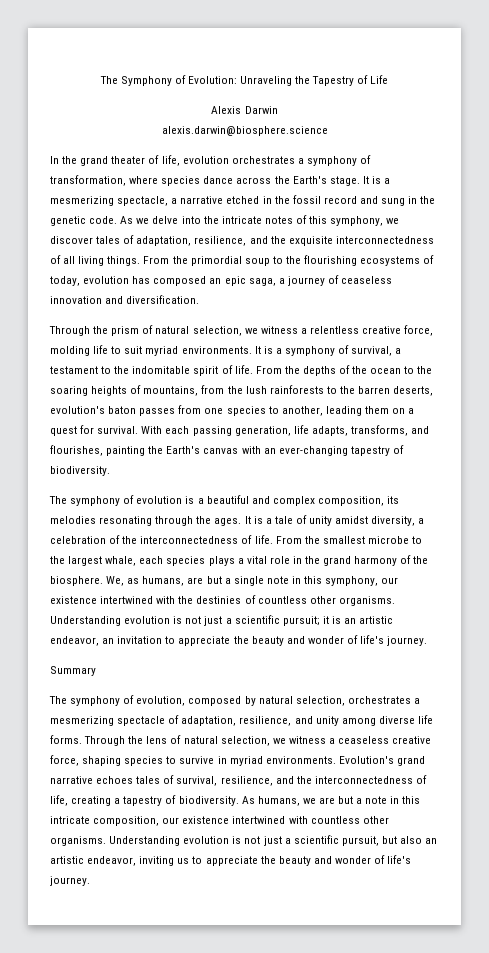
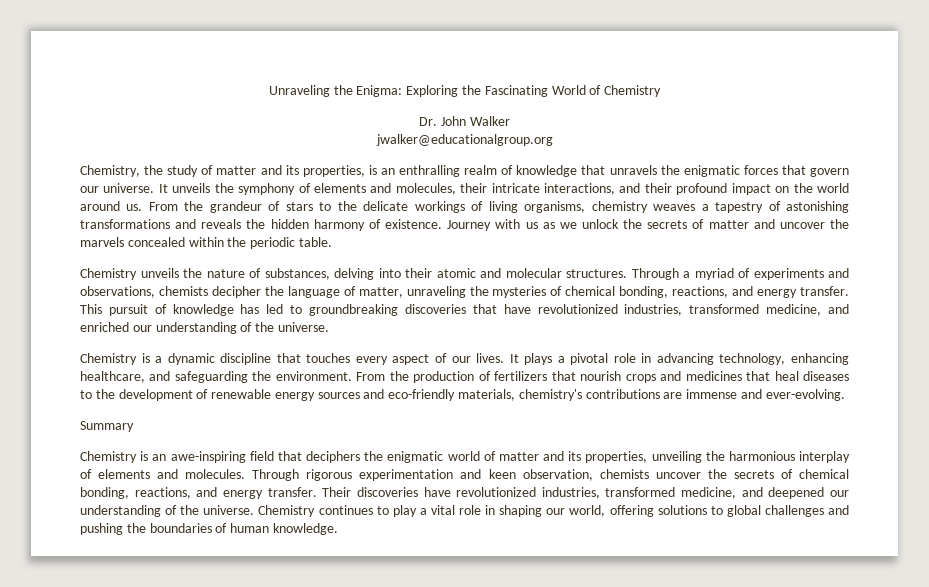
[99,75,389,86] [211,106,278,114] [161,126,328,136] [50,155,372,166] [50,175,391,186] [50,195,436,206] [50,215,400,226] [50,235,434,246] [50,255,435,266] [50,275,393,286] [50,295,200,304] [49,325,434,336] [50,345,402,356] [50,365,433,376] [50,385,434,396] [50,405,415,416] [50,425,430,436] [50,445,404,456] [50,466,110,476] [49,495,400,506] [50,515,425,526] [50,535,423,544] [50,555,429,566] [50,576,399,586] [50,595,395,606] [50,615,394,626] [50,635,428,646] [50,666,96,676] [49,695,420,706] [50,715,433,726] [50,735,432,746] [50,755,425,766] [50,775,427,786] [50,795,421,806] [50,816,389,826] [50,835,438,846] [50,855,412,866] [50,876,90,886] The Symphony of Evolution: Unraveling the Tapestry of Life // Alexis Darwin // alexis.darwin@biosphere.science // In the grand theater of life, evolution orchestrates a symphony of transformation, where species dance across the Earth's stage. It is a mesmerizing spectacle, a narrative etched in the fossil record and sung in the genetic code. As we delve into the intricate notes of this symphony, we discover tales of adaptation, resilience, and the exquisite interconnectedness of all living things. From the primordial soup to the flourishing ecosystems of today, evolution has composed an epic saga, a journey of ceaseless innovation and diversification. // Through the prism of natural selection, we witness a relentless creative force, molding life to suit myriad environments. It is a symphony of survival, a testament to the indomitable spirit of life. From the depths of the ocean to the soaring heights of mountains, from the lush rainforests to the barren deserts, evolution's baton passes from one species to another, leading them on a quest for survival. With each passing generation, life adapts, transforms, and flourishes, painting the Earth's canvas with an ever-changing tapestry of biodiversity. // The symphony of evolution is a beautiful and complex composition, its melodies resonating through the ages. It is a tale of unity amidst diversity, a celebration of the interconnectedness of life. From the smallest microbe to the largest whale, each species plays a vital role in the grand harmony of the biosphere. We, as humans, are but a single note in this symphony, our existence intertwined with the destinies of countless other organisms. Understanding evolution is not just a scientific pursuit; it is an artistic endeavor, an invitation to appreciate the beauty and wonder of life's journey. // Summary // The symphony of evolution, composed by natural selection, orchestrates a mesmerizing spectacle of adaptation, resilience, and unity among diverse life forms. Through the lens of natural selection, we witness a ceaseless creative force, shaping species to survive in myriad environments. Evolution's grand narrative echoes tales of survival, resilience, and the interconnectedness of life, creating a tapestry of biodiversity. As humans, we are but a note in this intricate composition, our existence intertwined with countless other organisms. Understanding evolution is not just a scientific pursuit, but also an artistic endeavor, inviting us to appreciate the beauty and wonder of life's journey. -> [268,85,662,97] [419,116,510,126] [375,134,553,146] [80,165,850,177] [80,183,850,195] [80,201,850,213] [80,219,849,231] [80,237,332,249] [80,268,849,280] [80,286,849,298] [80,304,849,316] [80,322,329,334] [80,353,849,365] [80,371,850,383] [80,389,845,401] [80,421,134,432] [80,451,850,463] [80,469,850,481] [80,487,849,499] [80,505,850,517] [80,523,338,535] Unraveling the Enigma: Exploring the Fascinating World of Chemistry // Dr. John Walker // jwalker@educationalgroup.org // Chemistry, the study of matter and its properties, is an enthralling realm of knowledge that unravels the enigmatic forces that govern our universe. It unveils the symphony of elements and molecules, their intricate interactions, and their profound impact on the world around us. From the grandeur of stars to the delicate workings of living organisms, chemistry weaves a tapestry of astonishing transformations and reveals the hidden harmony of existence. Journey with us as we unlock the secrets of matter and uncover the marvels concealed within the periodic table. // Chemistry unveils the nature of substances, delving into their atomic and molecular structures. Through a myriad of experiments and observations, chemists decipher the language of matter, unraveling the mysteries of chemical bonding, reactions, and energy transfer. This pursuit of knowledge has led to groundbreaking discoveries that have revolutionized industries, transformed medicine, and enriched our understanding of the universe. // Chemistry is a dynamic discipline that touches every aspect of our lives. It plays a pivotal role in advancing technology, enhancing healthcare, and safeguarding the environment. From the production of fertilizers that nourish crops and medicines that heal diseases to the development of renewable energy sources and eco-friendly materials, chemistry's contributions are immense and ever-evolving. // Summary // Chemistry is an awe-inspiring field that deciphers the enigmatic world of matter and its properties, unveiling the harmonious interplay of elements and molecules. Through rigorous experimentation and keen observation, chemists uncover the secrets of chemical bonding, reactions, and energy transfer. Their discoveries have revolutionized industries, transformed medicine, and deepened our understanding of the universe. Chemistry continues to play a vital role in shaping our world, offering solutions to global challenges and pushing the boundaries of human knowledge.

